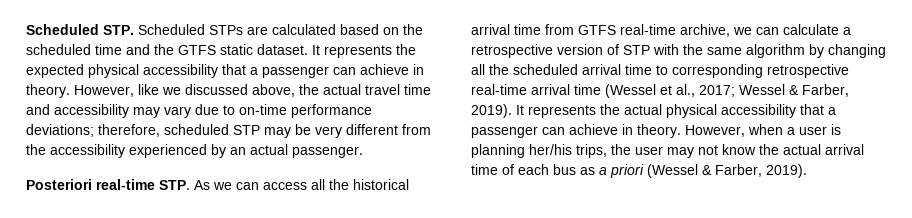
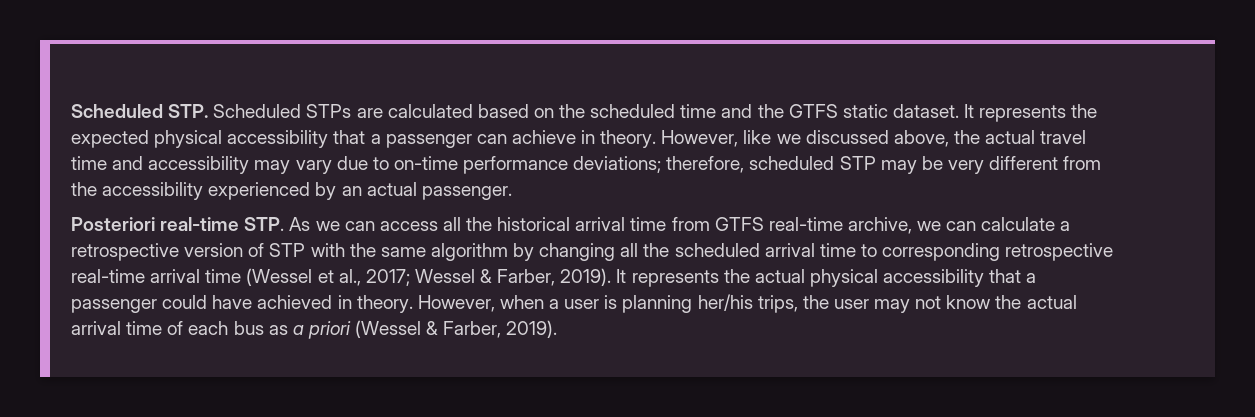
[542,124,618,135] can achieve -> [162,295,333,309] could have achieved

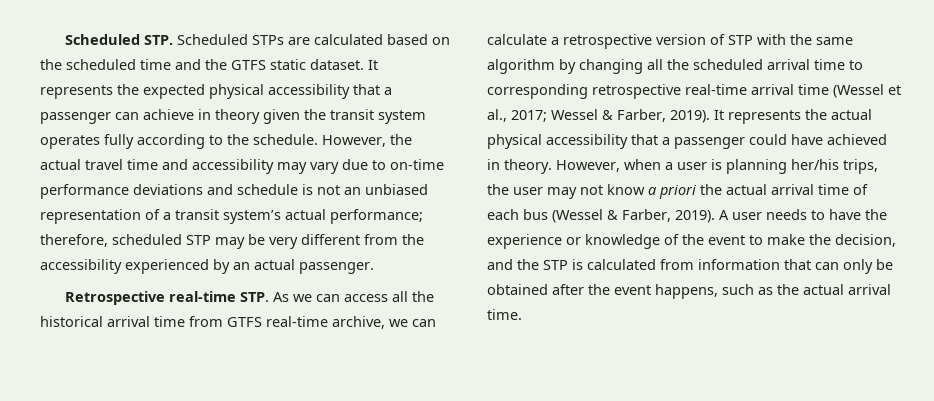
[600,130,949,148] theory. However, like we discussed above, -> [215,109,426,124] [40,134,386,149] theory given the transit system operates fully according to the schedule. However,
[573,156,662,173] deviations; -> [133,184,428,195] [40,209,423,224] deviations and schedule is not an unbiased representation of a transit system’s actual performance;
[71,217,155,231] Posteriori -> [64,291,165,305] Retrospective
(991, 302) none -> [648,185,696,199] a priori
[268,321,351,339] as a priori -> (548, 214) none
(558, 329) none -> [719,209,887,220] [487,234,896,249] [487,259,893,274] [487,284,891,299] [487,309,522,320] A user needs to have the experience or knowledge of the event to make the decision, and the STP is calculated from information that can only be obtained after the event happens, such as the actual arrival time.

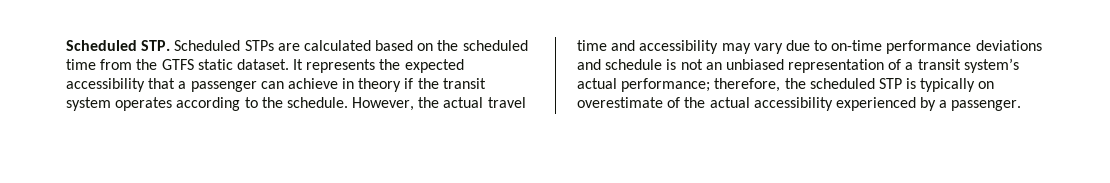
[175,59,201,70] and -> [100,59,133,70] from
[209,84,264,99] physical -> (464, 66) none
[263,109,300,124] given -> [404,78,414,89] if
[104,134,134,149] fully -> (173, 104) none
(108, 240) none -> [784,78,806,89] the
[215,234,424,249] may be very different from the -> [906,78,995,92] [577,97,750,108] is typically on overestimate of the actual
[233,259,295,270] an actual -> [939,100,948,108] a
[64,291,434,305] [40,316,436,329] [487,34,853,49] [487,59,863,74] [487,84,901,99] [487,109,872,124] [487,134,887,149] [487,159,878,174] [487,184,868,199] [487,209,887,223] [487,234,896,249] [487,259,893,274] [487,284,891,299] [487,309,522,320] // Retrospective real-time STP. As we can access all the historical arrival time from GTFS real-time archive, we can calculate a retrospective version of STP with the same algorithm by changing all the scheduled arrival time to corresponding retrospective real-time arrival time (Wessel et al., 2017; Wessel & Farber, 2019). It represents the actual physical accessibility that a passenger could have achieved in theory. However, when a user is planning her/his trips, the user may not know a priori the actual arrival time of each bus (Wessel & Farber, 2019). A user needs to have the experience or knowledge of the event to make the decision, and the STP is calculated from information that can only be obtained after the event happens, such as the actual arrival time. -> (1022, 105) none

